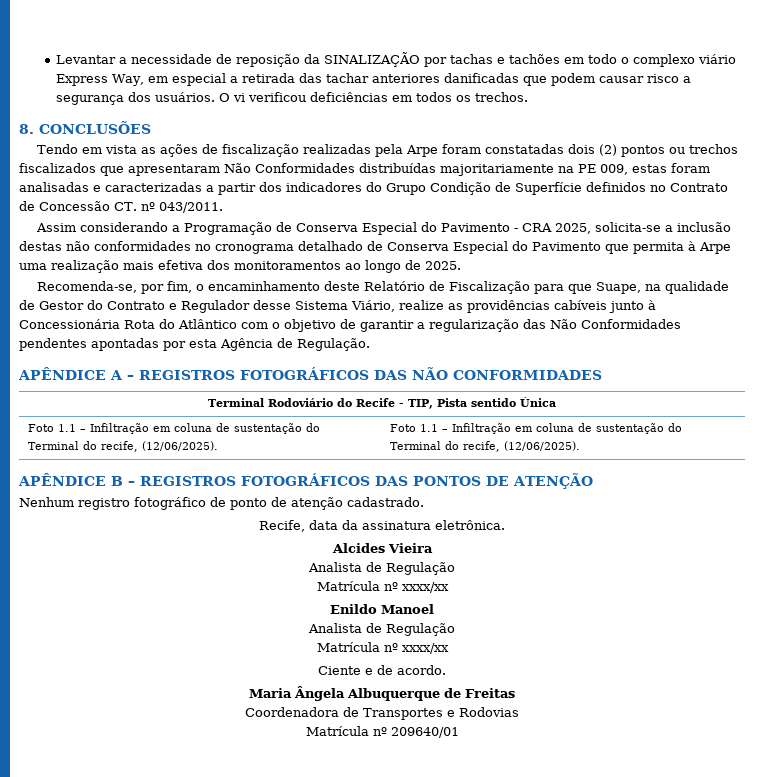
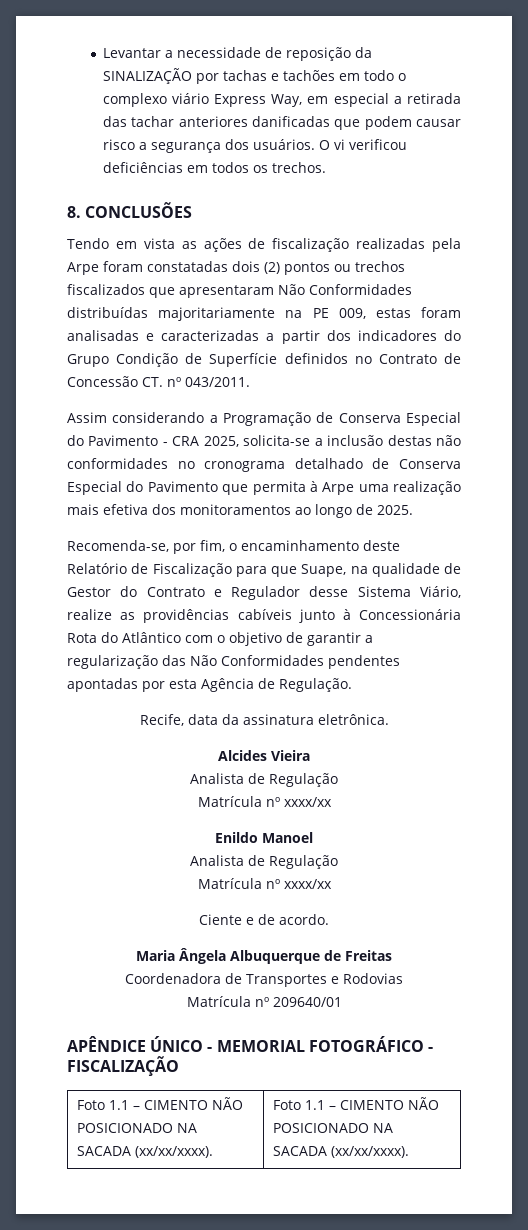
[18,367,602,380] [208,397,556,409] [27,423,320,434] [27,441,218,452] [389,423,682,434] [389,441,580,452] [18,473,593,489] [19,497,424,510] // APÊNDICE A – REGISTROS FOTOGRÁFICOS DAS NÃO CONFORMIDADES // Terminal Rodoviário do Recife - TIP, Pista sentido Única // Foto 1.1 – Infiltração em coluna de sustentação do Terminal do recife, (12/06/2025). | Foto 1.1 – Infiltração em coluna de sustentação do Terminal do recife, (12/06/2025). // APÊNDICE B – REGISTROS FOTOGRÁFICOS DAS PONTOS DE ATENÇÃO // Nenhum registro fotográfico de ponto de atenção cadastrado. -> (352, 685) none
(459, 732) none -> [67,1036,433,1052] [67,1056,179,1076] [77,1097,244,1110] [77,1123,198,1133] [77,1146,214,1158] [273,1097,440,1110] [273,1123,394,1133] [273,1146,410,1158] // APÊNDICE ÚNICO - MEMORIAL FOTOGRÁFICO - FISCALIZAÇÃO // Foto 1.1 – CIMENTO NÃO POSICIONADO NA SACADA (xx/xx/xxxx). | Foto 1.1 – CIMENTO NÃO POSICIONADO NA SACADA (xx/xx/xxxx).

